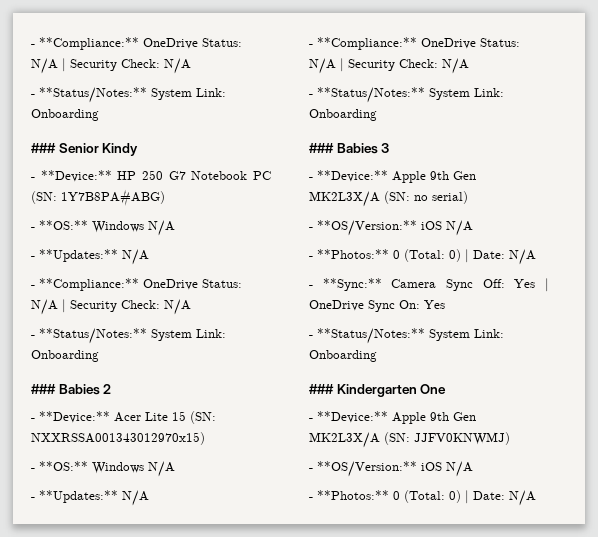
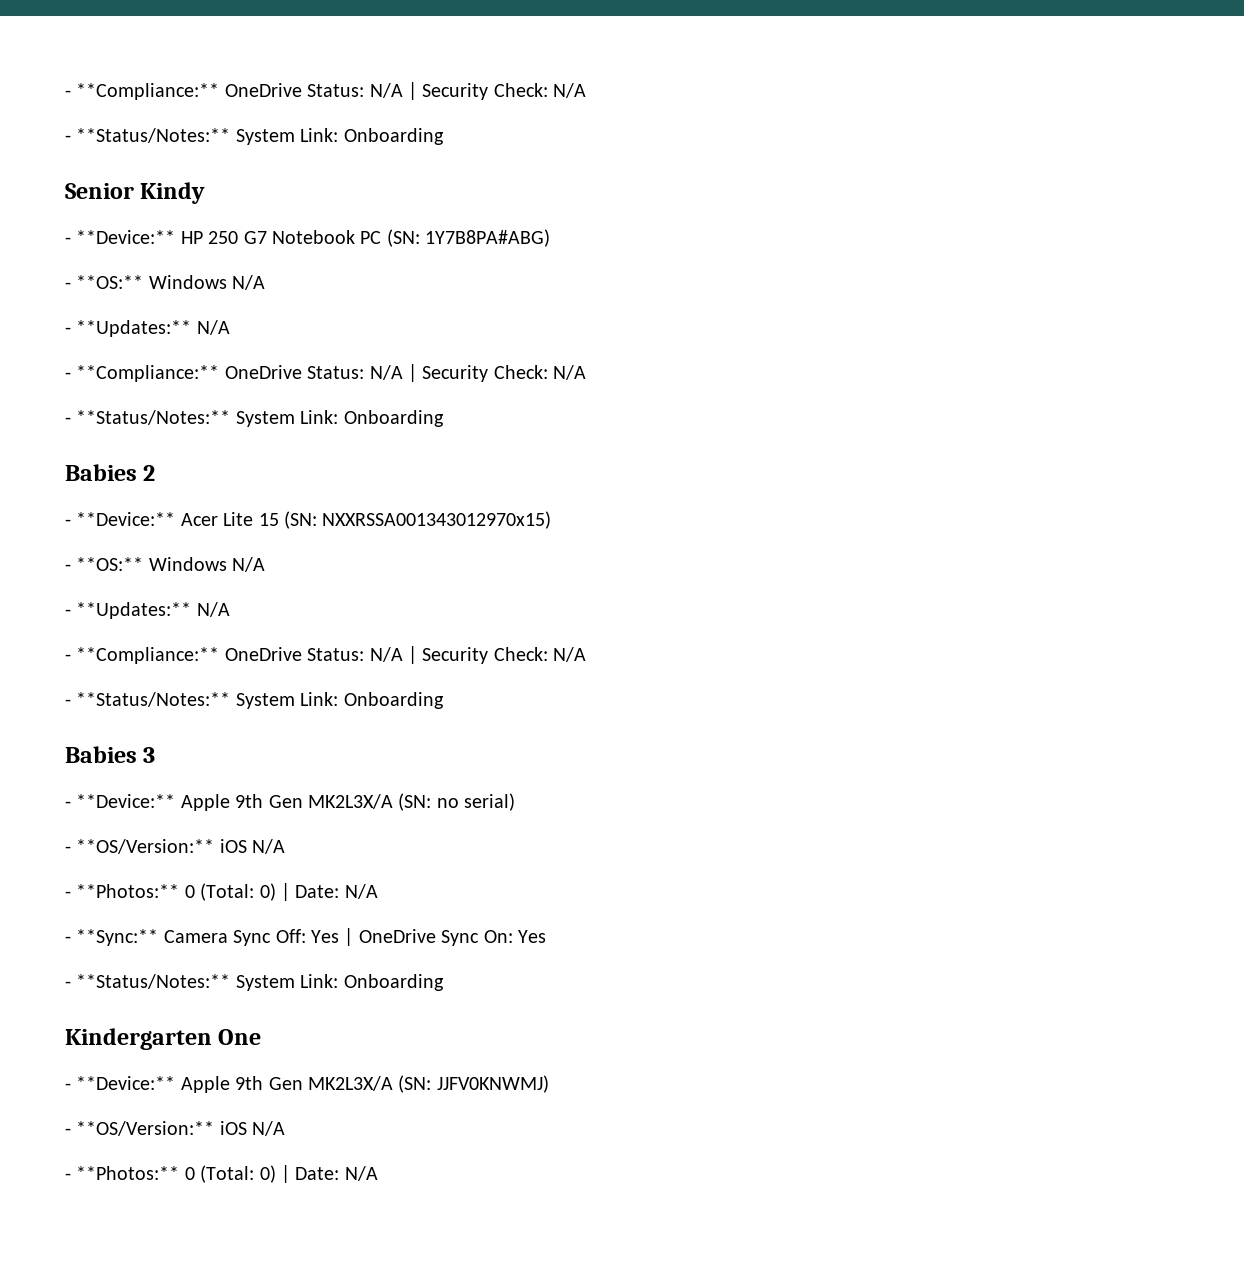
[31,143,56,153] ### -> (444, 136) none
[31,384,56,394] ### -> (444, 418) none
[309,143,334,153] ### -> (444, 700) none
[309,384,334,394] ### -> (444, 982) none

